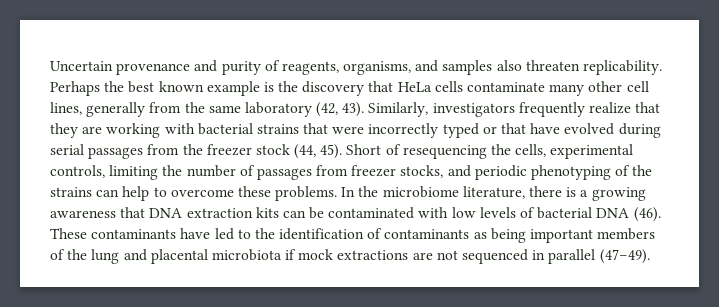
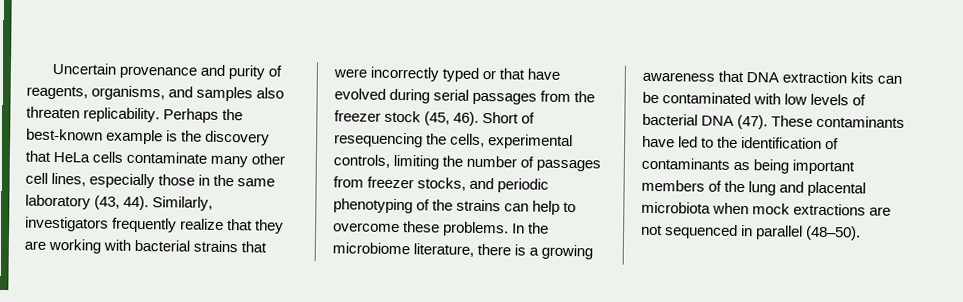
[128,81,204,93] best known -> [26,128,103,141] best-known
[86,102,182,117] generally from -> [89,173,211,189] especially those in
[316,102,365,117] (42, 43). -> [94,195,150,211] (43, 44).
[294,144,343,159] (44, 45). -> [424,111,480,126] (45, 46).
[633,207,661,222] (46). -> [737,114,769,130] (47).
[285,249,297,260] if -> [712,202,750,215] when
[599,249,650,264] (47–49). -> [805,225,862,241] (48–50).

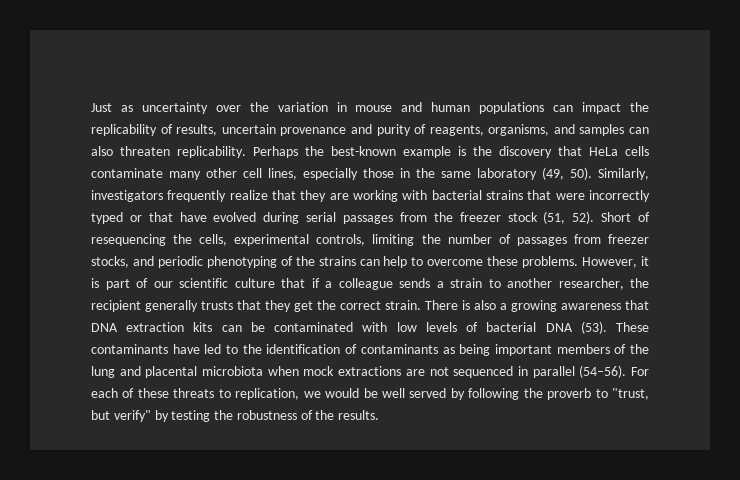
[51,62,116,75] Uncertain -> [91,102,649,114] [91,124,276,136] Just as uncertainty over the variation in mouse and human populations can impact the replicability of results, uncertain
(254, 94) none -> [628,127,649,134] can
[94,195,150,211] (43, 44). -> [542,167,592,180] (49, 50).
[424,111,480,126] (45, 46). -> [543,211,595,224] (51, 52).
[512,222,550,234] [332,242,527,257] In the microbiome literature, there is -> [582,256,650,268] [91,278,649,290] [91,300,496,312] However, it is part of our scientific culture that if a colleague sends a strain to another researcher, the recipient generally trusts that they get the correct strain. There is also
[737,114,769,130] (47). -> [580,321,607,334] (53).
[805,225,862,241] (48–50). -> [579,365,649,378] [91,388,649,400] [91,410,380,422] (54–56). For each of these threats to replication, we would be well served by following the proverb to "trust, but verify" by testing the robustness of the results.

